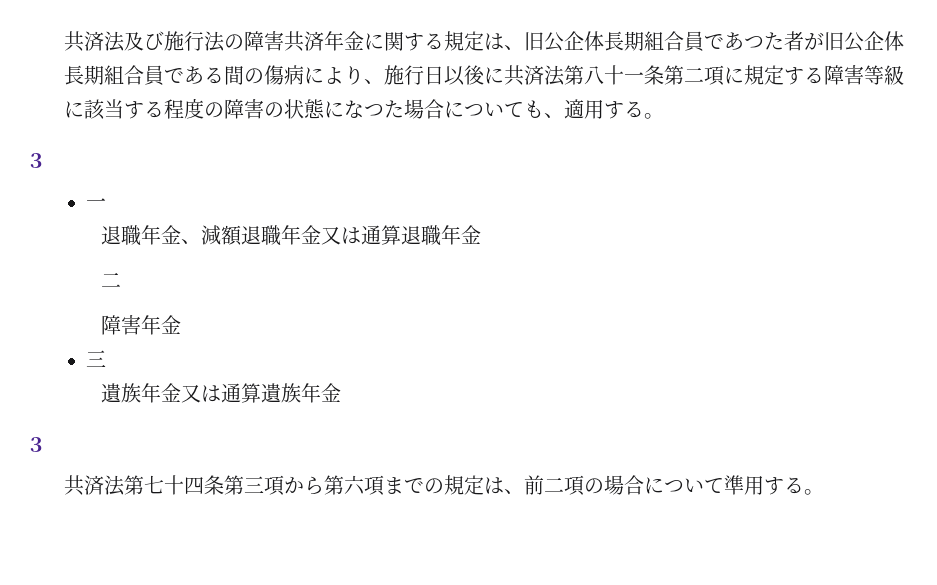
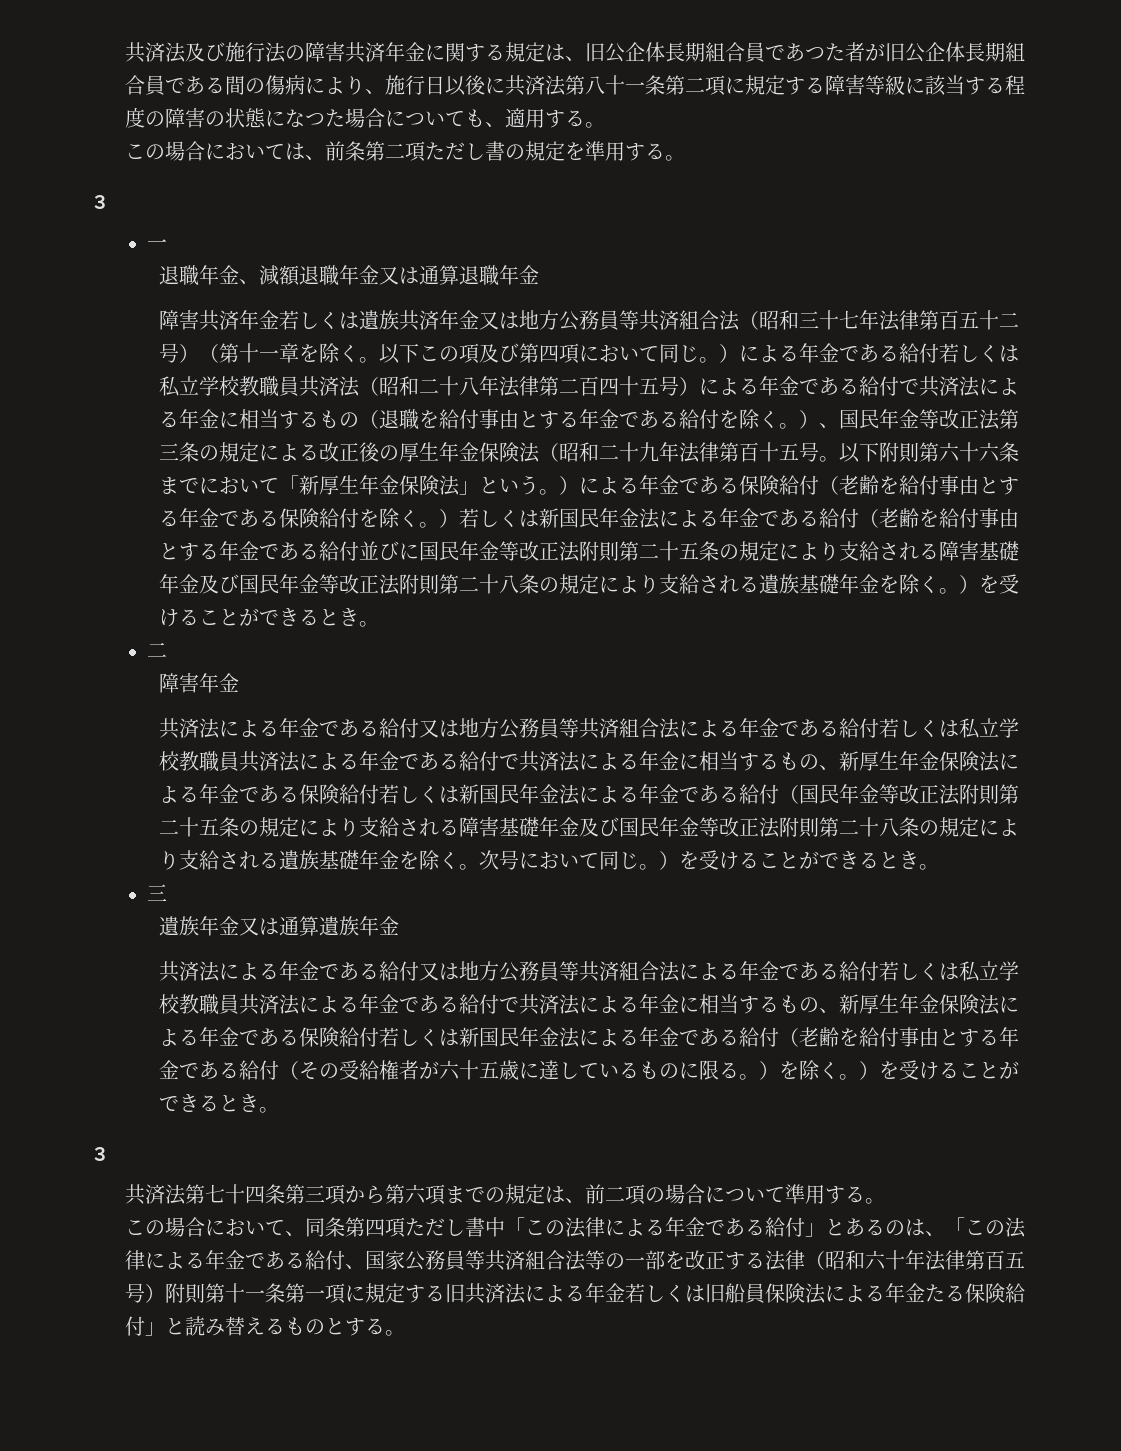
(664, 116) none -> [124,141,685,162] // この場合においては、前条第二項ただし書の規定を準用する。
[101,272,122,288] [101,315,182,335] 二 // 障害年金 -> [158,310,1019,331] [158,343,1019,364] [158,376,1019,397] [158,409,1019,430] [158,442,1019,463] [158,475,1019,496] [158,508,1019,529] [158,541,1019,562] [158,574,1019,595] [158,608,379,627] [146,642,167,658] [158,673,239,693] [158,718,1019,739] [158,751,1019,772] [158,784,1019,805] [158,817,1019,838] [158,850,939,870] 障害共済年金若しくは遺族共済年金又は地方公務員等共済組合法（昭和三十七年法律第百五十二号）（第十一章を除く。以下この項及び第四項において同じ。）による年金である給付若しくは私立学校教職員共済法（昭和二十八年法律第二百四十五号）による年金である給付で共済法による年金に相当するもの（退職を給付事由とする年金である給付を除く。）、国民年金等改正法第三条の規定による改正後の厚生年金保険法（昭和二十九年法律第百十五号。以下附則第六十六条までにおいて「新厚生年金保険法」という。）による年金である保険給付（老齢を給付事由とする年金である保険給付を除く。）若しくは新国民年金法による年金である給付（老齢を給付事由とする年金である給付並びに国民年金等改正法附則第二十五条の規定により支給される障害基礎年金及び国民年金等改正法附則第二十八条の規定により支給される遺族基礎年金を除く。）を受けることができるとき。 // 二 // 障害年金 // 共済法による年金である給付又は地方公務員等共済組合法による年金である給付若しくは私立学校教職員共済法による年金である給付で共済法による年金に相当するもの、新厚生年金保険法による年金である保険給付若しくは新国民年金法による年金である給付（国民年金等改正法附則第二十五条の規定により支給される障害基礎年金及び国民年金等改正法附則第二十八条の規定により支給される遺族基礎年金を除く。次号において同じ。）を受けることができるとき。
(342, 392) none -> [158,961,1019,982] [158,994,1019,1015] [158,1027,1019,1048] [158,1060,1019,1080] [158,1094,279,1113] // 共済法による年金である給付又は地方公務員等共済組合法による年金である給付若しくは私立学校教職員共済法による年金である給付で共済法による年金に相当するもの、新厚生年金保険法による年金である保険給付若しくは新国民年金法による年金である給付（老齢を給付事由とする年金である給付（その受給権者が六十五歳に達しているものに限る。）を除く。）を受けることができるとき。
(824, 492) none -> [124,1217,1026,1238] [124,1250,1025,1271] [124,1283,1025,1304] [124,1316,405,1336] // この場合において、同条第四項ただし書中「この法律による年金である給付」とあるのは、「この法律による年金である給付、国家公務員等共済組合法等の一部を改正する法律（昭和六十年法律第百五号）附則第十一条第一項に規定する旧共済法による年金若しくは旧船員保険法による年金たる保険給付」と読み替えるものとする。

